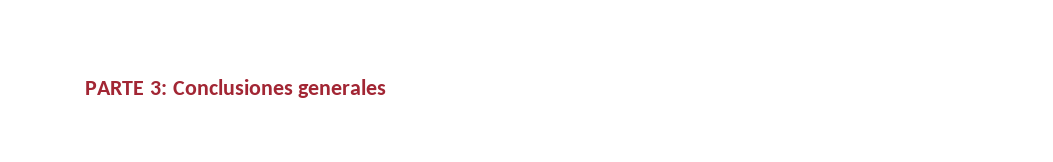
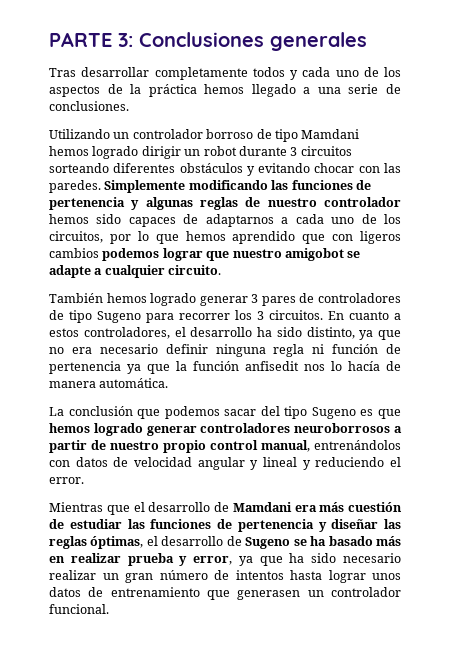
(387, 88) none -> [49,67,401,80] [49,84,401,97] [49,101,129,111] [49,129,360,142] [49,146,352,159] [49,163,401,176] [49,180,371,193] [49,197,401,210] [49,214,402,227] [49,231,401,244] [49,248,361,261] [49,265,222,278] [49,293,401,306] [49,310,401,323] [49,327,401,340] [49,344,401,357] [49,361,401,374] [49,378,169,388] [49,406,401,419] [49,423,403,436] [49,440,401,453] [49,457,401,470] [49,477,84,484] [49,502,402,515] [49,519,401,532] [49,536,402,549] [49,553,401,566] [49,570,401,583] [49,587,401,600] [49,604,109,614] // Tras desarrollar completamente todos y cada uno de los aspectos de la práctica hemos llegado a una serie de conclusiones. // Utilizando un controlador borroso de tipo Mamdani hemos logrado dirigir un robot durante 3 circuitos sorteando diferentes obstáculos y evitando chocar con las paredes. Simplemente modificando las funciones de pertenencia y algunas reglas de nuestro controlador hemos sido capaces de adaptarnos a cada uno de los circuitos, por lo que hemos aprendido que con ligeros cambios podemos lograr que nuestro amigobot se adapte a cualquier circuito. // También hemos logrado generar 3 pares de controladores de tipo Sugeno para recorrer los 3 circuitos. En cuanto a estos controladores, el desarrollo ha sido distinto, ya que no era necesario definir ninguna regla ni función de pertenencia ya que la función anfisedit nos lo hacía de manera automática. // La conclusión que podemos sacar del tipo Sugeno es que hemos logrado generar controladores neuroborrosos a partir de nuestro propio control manual, entrenándolos con datos de velocidad angular y lineal y reduciendo el error. // Mientras que el desarrollo de Mamdani era más cuestión de estudiar las funciones de pertenencia y diseñar las reglas óptimas, el desarrollo de Sugeno se ha basado más en realizar prueba y error, ya que ha sido necesario realizar un gran número de intentos hasta lograr unos datos de entrenamiento que generasen un controlador funcional.

